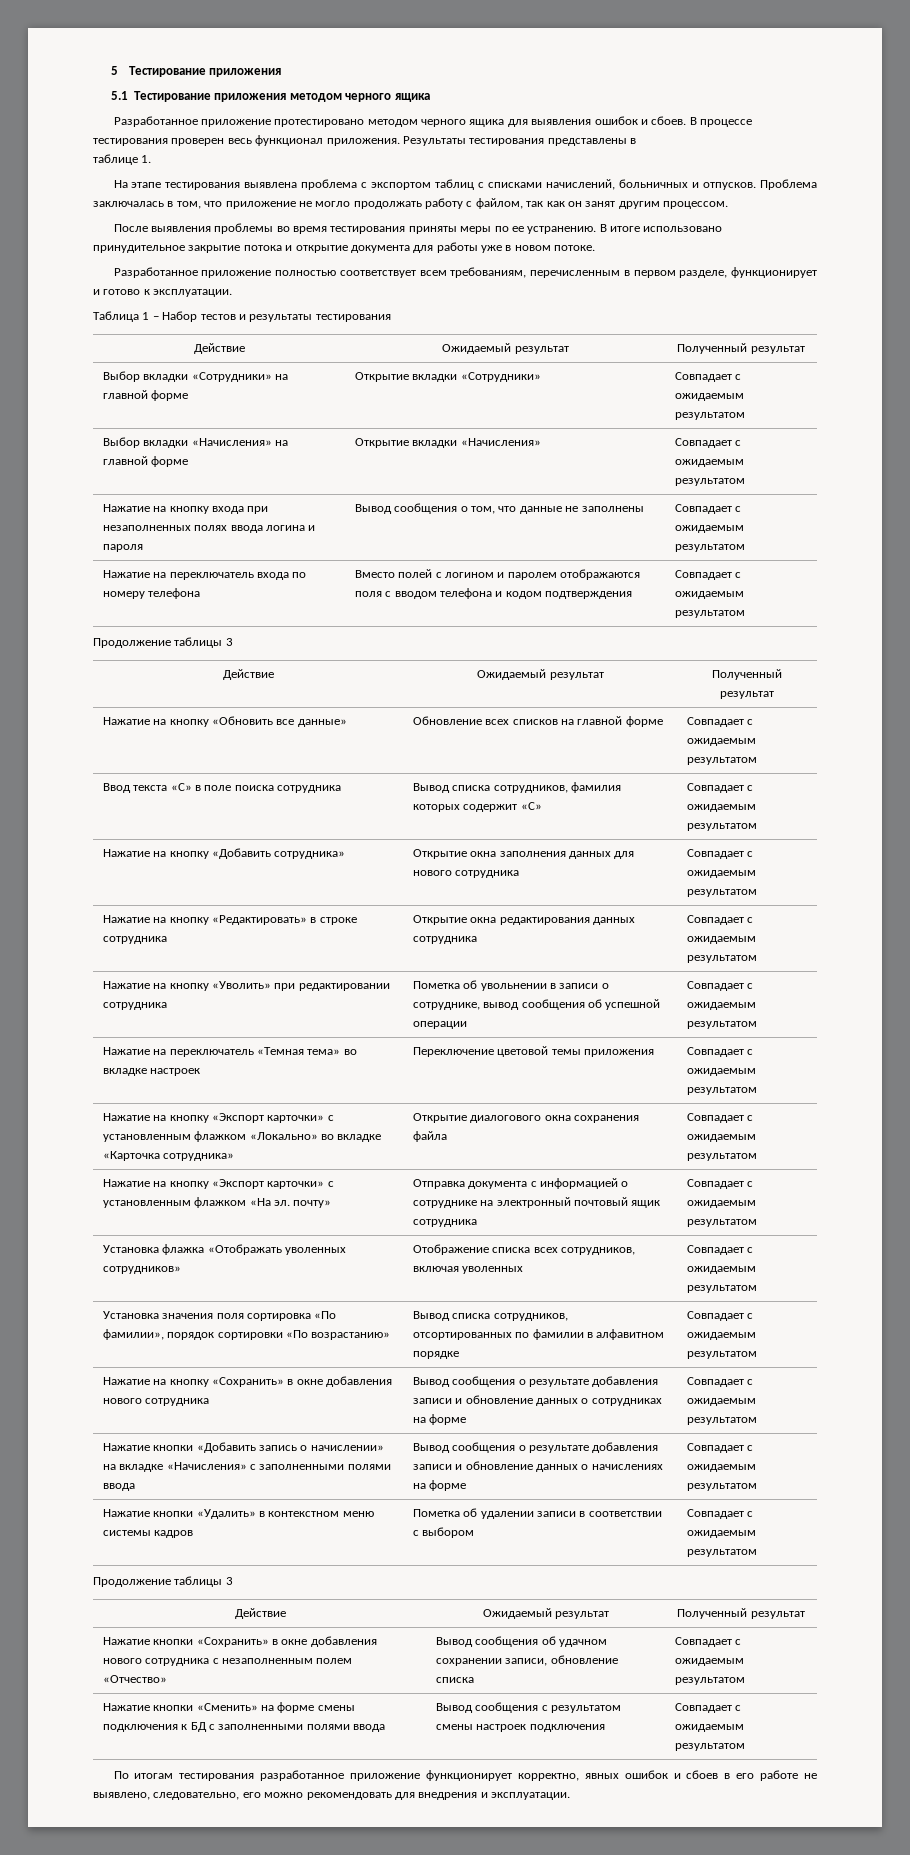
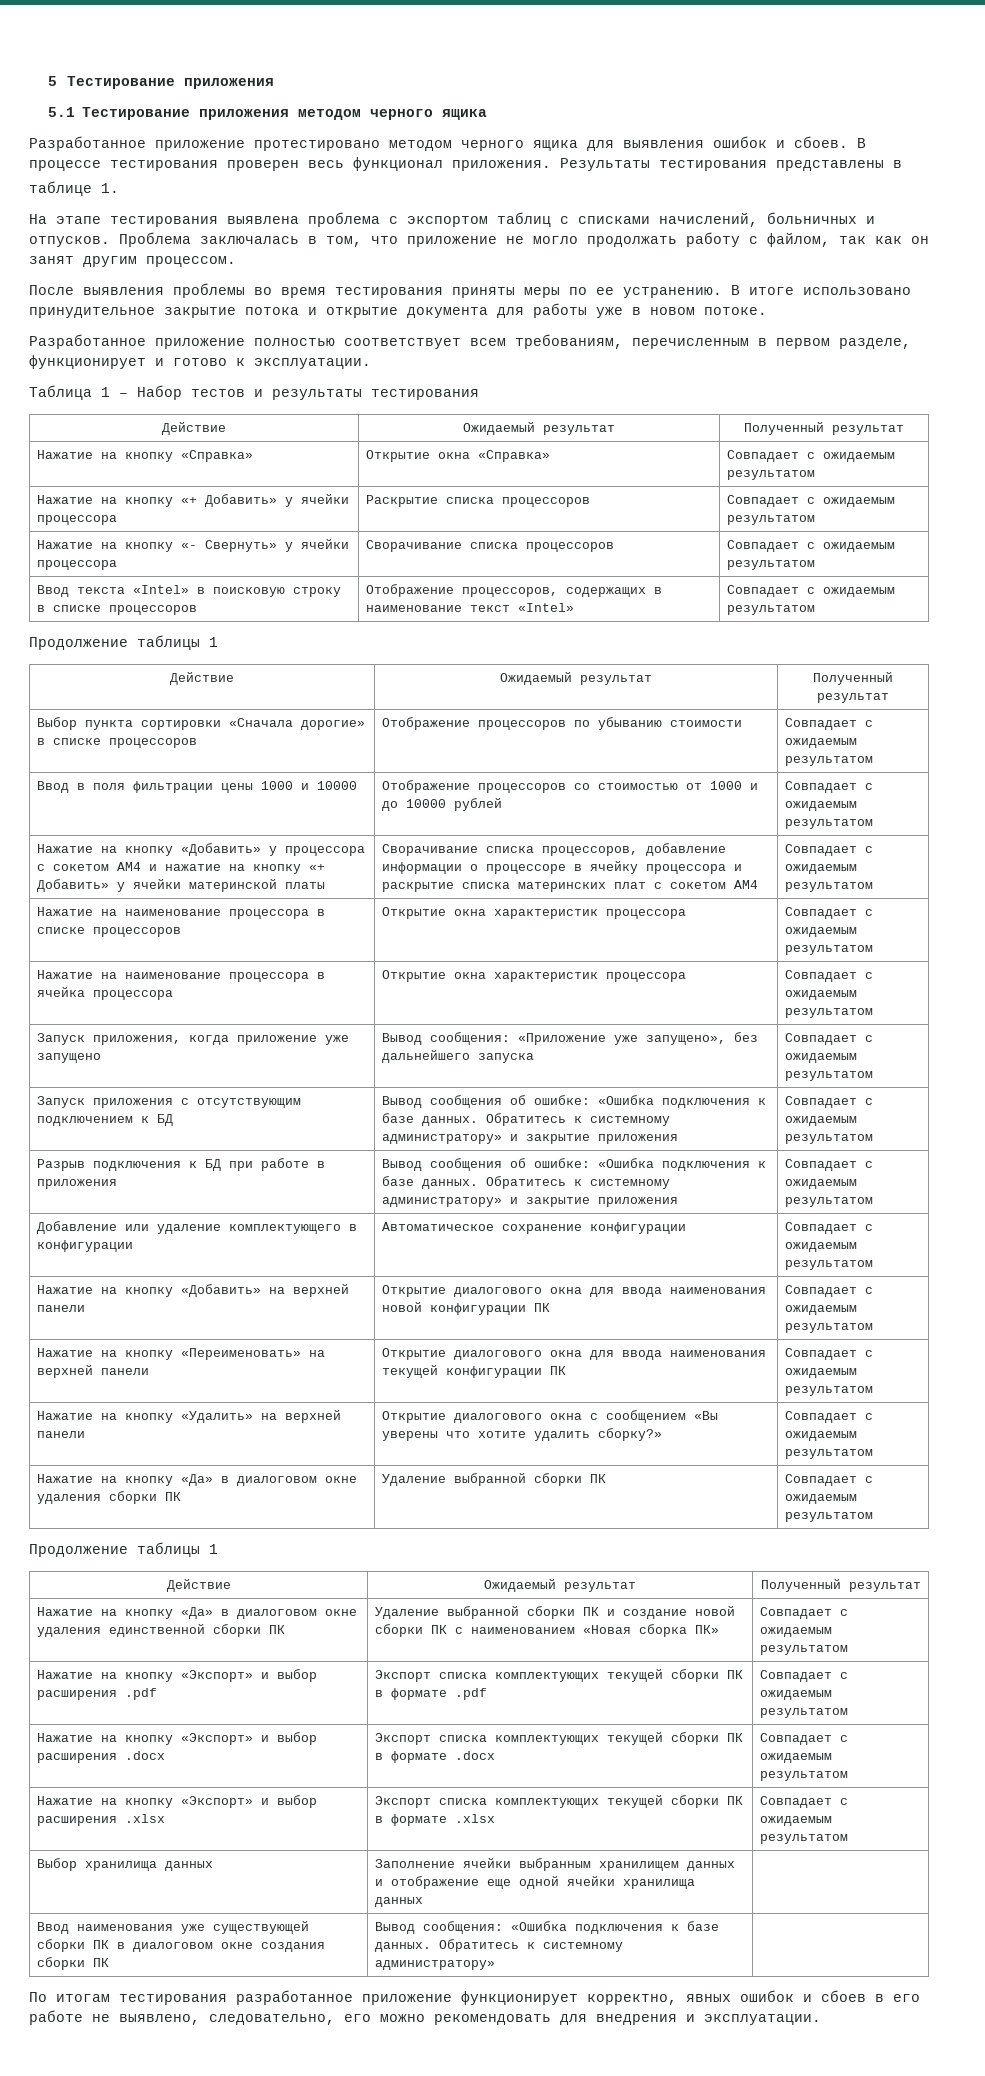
[102,371,289,382] [102,390,189,401] [354,372,541,382] [674,372,742,382] [674,393,744,401] [674,412,745,420] [102,437,289,448] [102,456,189,467] [354,438,541,448] [674,438,742,448] [674,459,744,467] [674,478,745,486] [102,504,269,514] [102,525,316,533] [102,544,143,552] [354,503,644,514] [674,504,742,514] [674,525,744,533] [674,544,745,552] [102,570,307,580] [102,588,201,599] [354,569,641,580] [354,588,633,599] [674,570,742,580] [674,591,744,599] [674,610,745,618] [93,637,233,648] [223,669,274,680] [477,669,604,680] [712,669,782,680] [720,691,774,699] [102,716,347,727] [412,716,663,727] [686,717,754,727] [686,738,756,746] [686,757,757,765] [102,783,342,793] [412,782,622,793] [412,802,542,812] [686,783,754,793] [686,804,756,812] [686,823,757,831] [102,848,346,859] [412,849,635,859] [412,870,520,878] [686,849,754,859] [686,870,756,878] [686,889,757,897] [102,915,357,925] [102,936,167,944] [412,915,636,925] [412,936,477,944] [686,915,754,925] [686,936,756,944] [686,955,757,963] [102,981,390,991] [102,1002,167,1010] [412,980,609,991] [412,999,661,1010] [412,1021,467,1029] [686,981,754,991] [686,1002,756,1010] [686,1021,757,1029] [102,1047,357,1057] [102,1068,201,1076] [412,1046,655,1057] [686,1047,754,1057] [686,1068,756,1076] [686,1087,757,1095] [102,1113,334,1123] [102,1131,382,1142] [102,1151,235,1161] [412,1113,640,1123] [412,1131,447,1142] [686,1113,754,1123] [686,1134,756,1142] [686,1153,757,1161] [102,1179,334,1189] [102,1197,332,1208] [412,1178,629,1189] [412,1197,661,1208] [412,1219,477,1227] [686,1179,754,1189] [686,1200,756,1208] [686,1219,757,1227] [102,1244,347,1255] [102,1266,181,1274] [412,1244,636,1255] [412,1266,524,1274] [686,1245,754,1255] [686,1266,756,1274] [686,1285,757,1293] [102,1311,337,1321] [102,1329,391,1340] [412,1311,568,1321] [412,1329,665,1340] [412,1351,459,1359] [686,1311,754,1321] [686,1332,756,1340] [686,1351,757,1359] [102,1376,393,1387] [102,1398,210,1406] [412,1376,659,1387] [412,1395,662,1406] [412,1414,467,1425] [686,1377,754,1387] [686,1398,756,1406] [686,1417,757,1425] [102,1442,384,1453] [102,1462,391,1472] [102,1483,135,1491] [412,1442,659,1453] [412,1461,663,1472] [412,1480,467,1491] [686,1443,754,1453] [686,1464,756,1472] [686,1483,757,1491] [102,1509,374,1519] [102,1530,194,1538] [412,1508,662,1519] [412,1527,475,1538] [686,1509,754,1519] [686,1530,756,1538] [686,1549,757,1557] [93,1576,233,1587] [234,1608,286,1619] [482,1608,610,1619] [677,1608,805,1619] [102,1636,377,1647] [102,1658,353,1666] [102,1675,167,1683] [435,1636,608,1647] [435,1655,618,1666] [435,1677,474,1683] [674,1637,742,1647] [674,1658,744,1666] [674,1677,745,1685] [102,1702,355,1713] [102,1722,386,1732] [435,1702,622,1713] [435,1724,605,1732] [674,1703,742,1713] [674,1724,744,1732] [674,1743,745,1751] Выбор вкладки «Сотрудники» на главной форме | Открытие вкладки «Сотрудники» | Совпадает с ожидаемым результатом // Выбор вкладки «Начисления» на главной форме | Открытие вкладки «Начисления» | Совпадает с ожидаемым результатом // Нажатие на кнопку входа при незаполненных полях ввода логина и пароля | Вывод сообщения о том, что данные не заполнены | Совпадает с ожидаемым результатом // Нажатие на переключатель входа по номеру телефона | Вместо полей с логином и паролем отображаются поля с вводом телефона и кодом подтверждения | Совпадает с ожидаемым результатом // Продолжение таблицы 3 // Действие | Ожидаемый результат | Полученный результат // Нажатие на кнопку «Обновить все данные» | Обновление всех списков на главной форме | Совпадает с ожидаемым результатом // Ввод текста «С» в поле поиска сотрудника | Вывод списка сотрудников, фамилия которых содержит «С» | Совпадает с ожидаемым результатом // Нажатие на кнопку «Добавить сотрудника» | Открытие окна заполнения данных для нового сотрудника | Совпадает с ожидаемым результатом // Нажатие на кнопку «Редактировать» в строке сотрудника | Открытие окна редактирования данных сотрудника | Совпадает с ожидаемым результатом // Нажатие на кнопку «Уволить» при редактировании сотрудника | Пометка об увольнении в записи о сотруднике, вывод сообщения об успешной операции | Совпадает с ожидаемым результатом // Нажатие на переключатель «Темная тема» во вкладке настроек | Переключение цветовой темы приложения | Совпадает с ожидаемым результатом // Нажатие на кнопку «Экспорт карточки» с установленным флажком «Локально» во вкладке «Карточка сотрудника» | Открытие диалогового окна сохранения файла | Совпадает с ожидаемым результатом // Нажатие на кнопку «Экспорт карточки» с установленным флажком «На эл. почту» | Отправка документа с информацией о сотруднике на электронный почтовый ящик сотрудника | Совпадает с ожидаемым результатом // Установка флажка «Отображать уволенных сотрудников» | Отображение списка всех сотрудников, включая уволенных | Совпадает с ожидаемым результатом // Установка значения поля сортировка «По фамилии», порядок сортировки «По возрастанию» | Вывод списка сотрудников, отсортированных по фамилии в алфавитном порядке | Совпадает с ожидаемым результатом // Нажатие на кнопку «Сохранить» в окне добавления нового сотрудника | Вывод сообщения о результате добавления записи и обновление данных о сотрудниках на форме | Совпадает с ожидаемым результатом // Нажатие кнопки «Добавить запись о начислении» на вкладке «Начисления» с заполненными полями ввода | Вывод сообщения о результате добавления записи и обновление данных о начислениях на форме | Совпадает с ожидаемым результатом // Нажатие кнопки «Удалить» в контекстном меню системы кадров | Пометка об удалении записи в соответствии с выбором | Совпадает с ожидаемым результатом // Продолжение таблицы 3 // Действие | Ожидаемый результат | Полученный результат // Нажатие кнопки «Сохранить» в окне добавления нового сотрудника с незаполненным полем «Отчество» | Вывод сообщения об удачном сохранении записи, обновление списка | Совпадает с ожидаемым результатом // Нажатие кнопки «Сменить» на форме смены подключения к БД с заполненными полями ввода | Вывод сообщения с результатом смены настроек подключения | Совпадает с ожидаемым результатом -> [36,450,253,462] [365,450,550,462] [726,450,895,462] [726,470,815,480] [36,494,349,507] [36,515,117,525] [365,495,590,507] [726,495,895,507] [726,515,815,525] [36,539,349,552] [36,560,117,570] [365,540,614,552] [726,540,895,552] [726,560,815,570] [36,585,341,597] [36,605,197,615] [365,584,662,597] [365,603,574,612] [726,585,895,597] [726,605,815,615] [29,635,218,650] [170,672,234,685] [500,672,652,685] [813,672,893,685] [817,693,889,703] [36,717,365,730] [36,738,197,748] [381,717,742,730] [784,718,873,730] [784,738,857,748] [784,756,873,766] [36,781,357,793] [381,780,758,793] [381,798,502,811] [784,781,873,793] [784,801,857,811] [784,819,873,829] [36,843,365,856] [36,862,325,874] [36,879,325,892] [381,843,726,856] [381,861,742,874] [381,880,758,892] [784,844,873,856] [784,864,857,874] [784,882,873,892] [36,907,325,919] [36,927,181,937] [381,907,686,919] [784,907,873,919] [784,927,857,937] [784,945,873,955] [36,970,325,982] [36,987,173,1000] [381,970,686,982] [784,970,873,982] [784,990,857,1000] [784,1008,873,1018] [36,1033,349,1045] [36,1053,101,1063] [381,1032,758,1045] [381,1050,534,1063] [784,1033,873,1045] [784,1053,857,1063] [784,1071,873,1081] [36,1096,301,1108] [36,1114,173,1126] [381,1095,766,1108] [381,1113,670,1126] [381,1134,678,1144] [784,1096,873,1108] [784,1116,857,1126] [784,1134,873,1144] [36,1158,325,1171] [36,1179,117,1189] [381,1158,766,1171] [381,1176,670,1189] [381,1197,678,1207] [784,1159,873,1171] [784,1179,857,1189] [784,1197,873,1207] [36,1221,357,1234] [36,1240,133,1252] [381,1222,686,1234] [784,1222,873,1234] [784,1242,857,1252] [784,1260,873,1270] [36,1284,349,1297] [36,1305,85,1312] [381,1285,766,1297] [381,1302,550,1315] [784,1285,873,1297] [784,1305,857,1315] [784,1323,873,1333] [36,1348,325,1360] [36,1365,149,1378] [381,1348,766,1360] [381,1365,566,1378] [784,1348,873,1360] [784,1368,857,1378] [784,1386,873,1396] [36,1410,341,1423] [36,1431,85,1438] [381,1410,718,1423] [381,1428,662,1441] [784,1411,873,1423] [784,1431,857,1441] [784,1449,873,1459] [36,1474,357,1486] [36,1491,181,1504] [381,1473,606,1486] [784,1474,873,1486] [784,1494,857,1504] [784,1512,873,1522] [29,1542,218,1557] [166,1579,231,1592] [484,1579,636,1592] [760,1579,921,1592] [36,1607,357,1619] [36,1624,285,1637] [374,1606,735,1619] [374,1624,719,1637] [759,1607,848,1619] [759,1627,832,1637] [759,1645,848,1655] [36,1669,317,1682] [36,1688,157,1700] [374,1669,743,1682] [374,1688,487,1700] [759,1670,848,1682] [759,1690,832,1700] [759,1708,848,1718] [36,1732,317,1745] [36,1751,165,1763] [374,1732,743,1745] [374,1751,495,1763] [759,1733,848,1745] [759,1753,832,1763] [759,1771,848,1781] [36,1795,317,1808] [36,1814,165,1826] [374,1795,743,1808] [374,1814,495,1826] [759,1796,848,1808] [759,1816,832,1826] [759,1834,848,1844] [36,1858,213,1871] [374,1858,735,1871] [374,1876,695,1889] [374,1897,423,1907] [36,1921,309,1934] [36,1939,325,1952] [36,1957,109,1970] [374,1921,719,1934] [374,1939,623,1952] [374,1960,495,1970] Нажатие на кнопку «Справка» | Открытие окна «Справка» | Совпадает с ожидаемым результатом // Нажатие на кнопку «+ Добавить» у ячейки процессора | Раскрытие списка процессоров | Совпадает с ожидаемым результатом // Нажатие на кнопку «- Свернуть» у ячейки процессора | Сворачивание списка процессоров | Совпадает с ожидаемым результатом // Ввод текста «Intel» в поисковую строку в списке процессоров | Отображение процессоров, содержащих в наименование текст «Intel» | Совпадает с ожидаемым результатом // Продолжение таблицы 1 // Действие | Ожидаемый результат | Полученный результат // Выбор пункта сортировки «Сначала дорогие» в списке процессоров | Отображение процессоров по убыванию стоимости | Совпадает с ожидаемым результатом // Ввод в поля фильтрации цены 1000 и 10000 | Отображение процессоров со стоимостью от 1000 и до 10000 рублей | Совпадает с ожидаемым результатом // Нажатие на кнопку «Добавить» у процессора с сокетом AM4 и нажатие на кнопку «+ Добавить» у ячейки материнской платы | Сворачивание списка процессоров, добавление информации о процессоре в ячейку процессора и раскрытие списка материнских плат с сокетом AM4 | Совпадает с ожидаемым результатом // Нажатие на наименование процессора в списке процессоров | Открытие окна характеристик процессора | Совпадает с ожидаемым результатом // Нажатие на наименование процессора в ячейка процессора | Открытие окна характеристик процессора | Совпадает с ожидаемым результатом // Запуск приложения, когда приложение уже запущено | Вывод сообщения: «Приложение уже запущено», без дальнейшего запуска | Совпадает с ожидаемым результатом // Запуск приложения с отсутствующим подключением к БД | Вывод сообщения об ошибке: «Ошибка подключения к базе данных. Обратитесь к системному администратору» и закрытие приложения | Совпадает с ожидаемым результатом // Разрыв подключения к БД при работе в приложения | Вывод сообщения об ошибке: «Ошибка подключения к базе данных. Обратитесь к системному администратору» и закрытие приложения | Совпадает с ожидаемым результатом // Добавление или удаление комплектующего в конфигурации | Автоматическое сохранение конфигурации | Совпадает с ожидаемым результатом // Нажатие на кнопку «Добавить» на верхней панели | Открытие диалогового окна для ввода наименования новой конфигурации ПК | Совпадает с ожидаемым результатом // Нажатие на кнопку «Переименовать» на верхней панели | Открытие диалогового окна для ввода наименования текущей конфигурации ПК | Совпадает с ожидаемым результатом // Нажатие на кнопку «Удалить» на верхней панели | Открытие диалогового окна с сообщением «Вы уверены что хотите удалить сборку?» | Совпадает с ожидаемым результатом // Нажатие на кнопку «Да» в диалоговом окне удаления сборки ПК | Удаление выбранной сборки ПК | Совпадает с ожидаемым результатом // Продолжение таблицы 1 // Действие | Ожидаемый результат | Полученный результат // Нажатие на кнопку «Да» в диалоговом окне удаления единственной сборки ПК | Удаление выбранной сборки ПК и создание новой сборки ПК с наименованием «Новая сборка ПК» | Совпадает с ожидаемым результатом // Нажатие на кнопку «Экспорт» и выбор расширения .pdf | Экспорт списка комплектующих текущей сборки ПК в формате .pdf | Совпадает с ожидаемым результатом // Нажатие на кнопку «Экспорт» и выбор расширения .docx | Экспорт списка комплектующих текущей сборки ПК в формате .docx | Совпадает с ожидаемым результатом // Нажатие на кнопку «Экспорт» и выбор расширения .xlsx | Экспорт списка комплектующих текущей сборки ПК в формате .xlsx | Совпадает с ожидаемым результатом // Выбор хранилища данных | Заполнение ячейки выбранным хранилищем данных и отображение еще одной ячейки хранилища данных | // Ввод наименования уже существующей сборки ПК в диалоговом окне создания сборки ПК | Вывод сообщения: «Ошибка подключения к базе данных. Обратитесь к системному администратору» |

